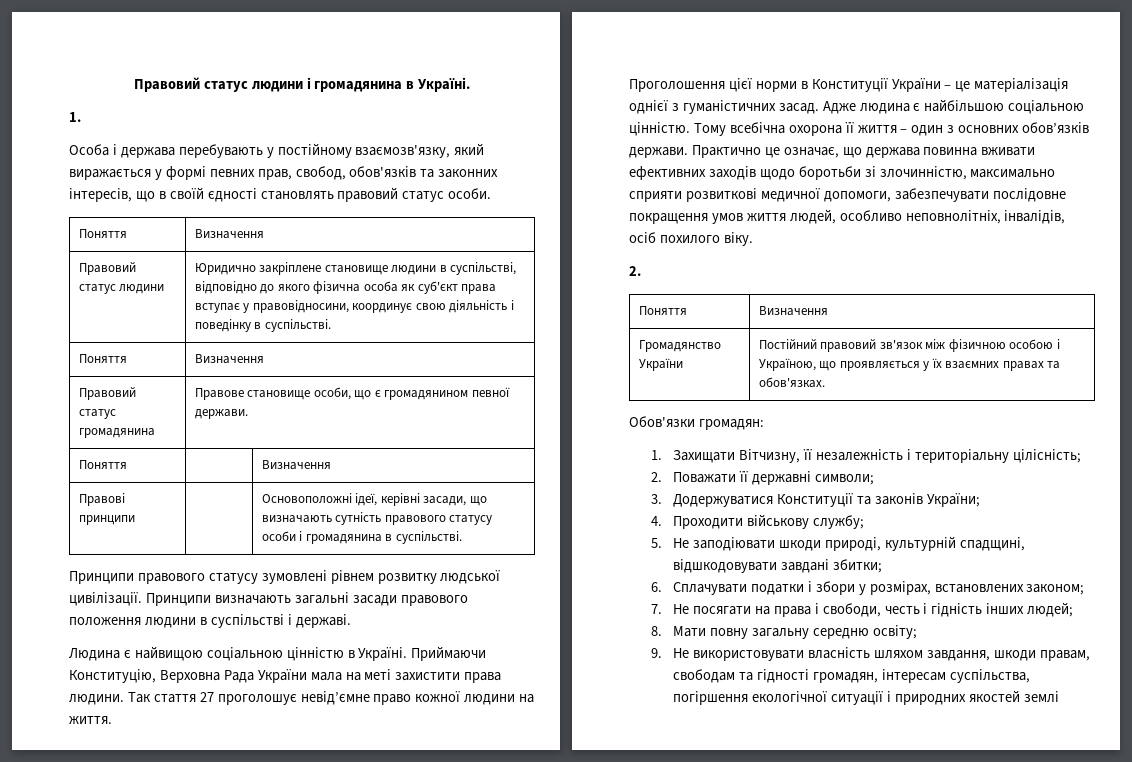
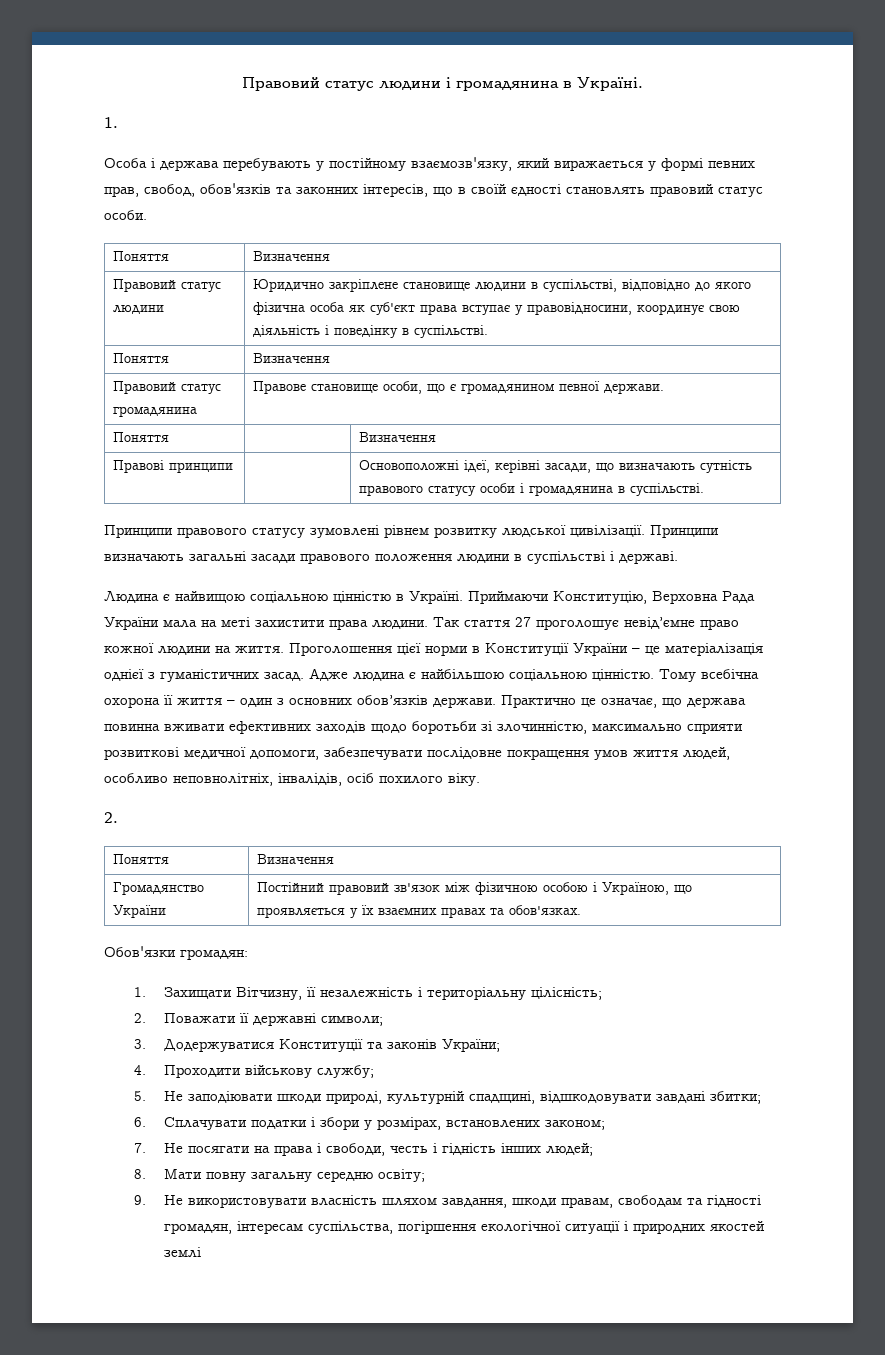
(112, 720) // -> (284, 649) none

